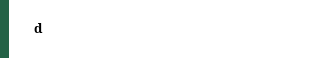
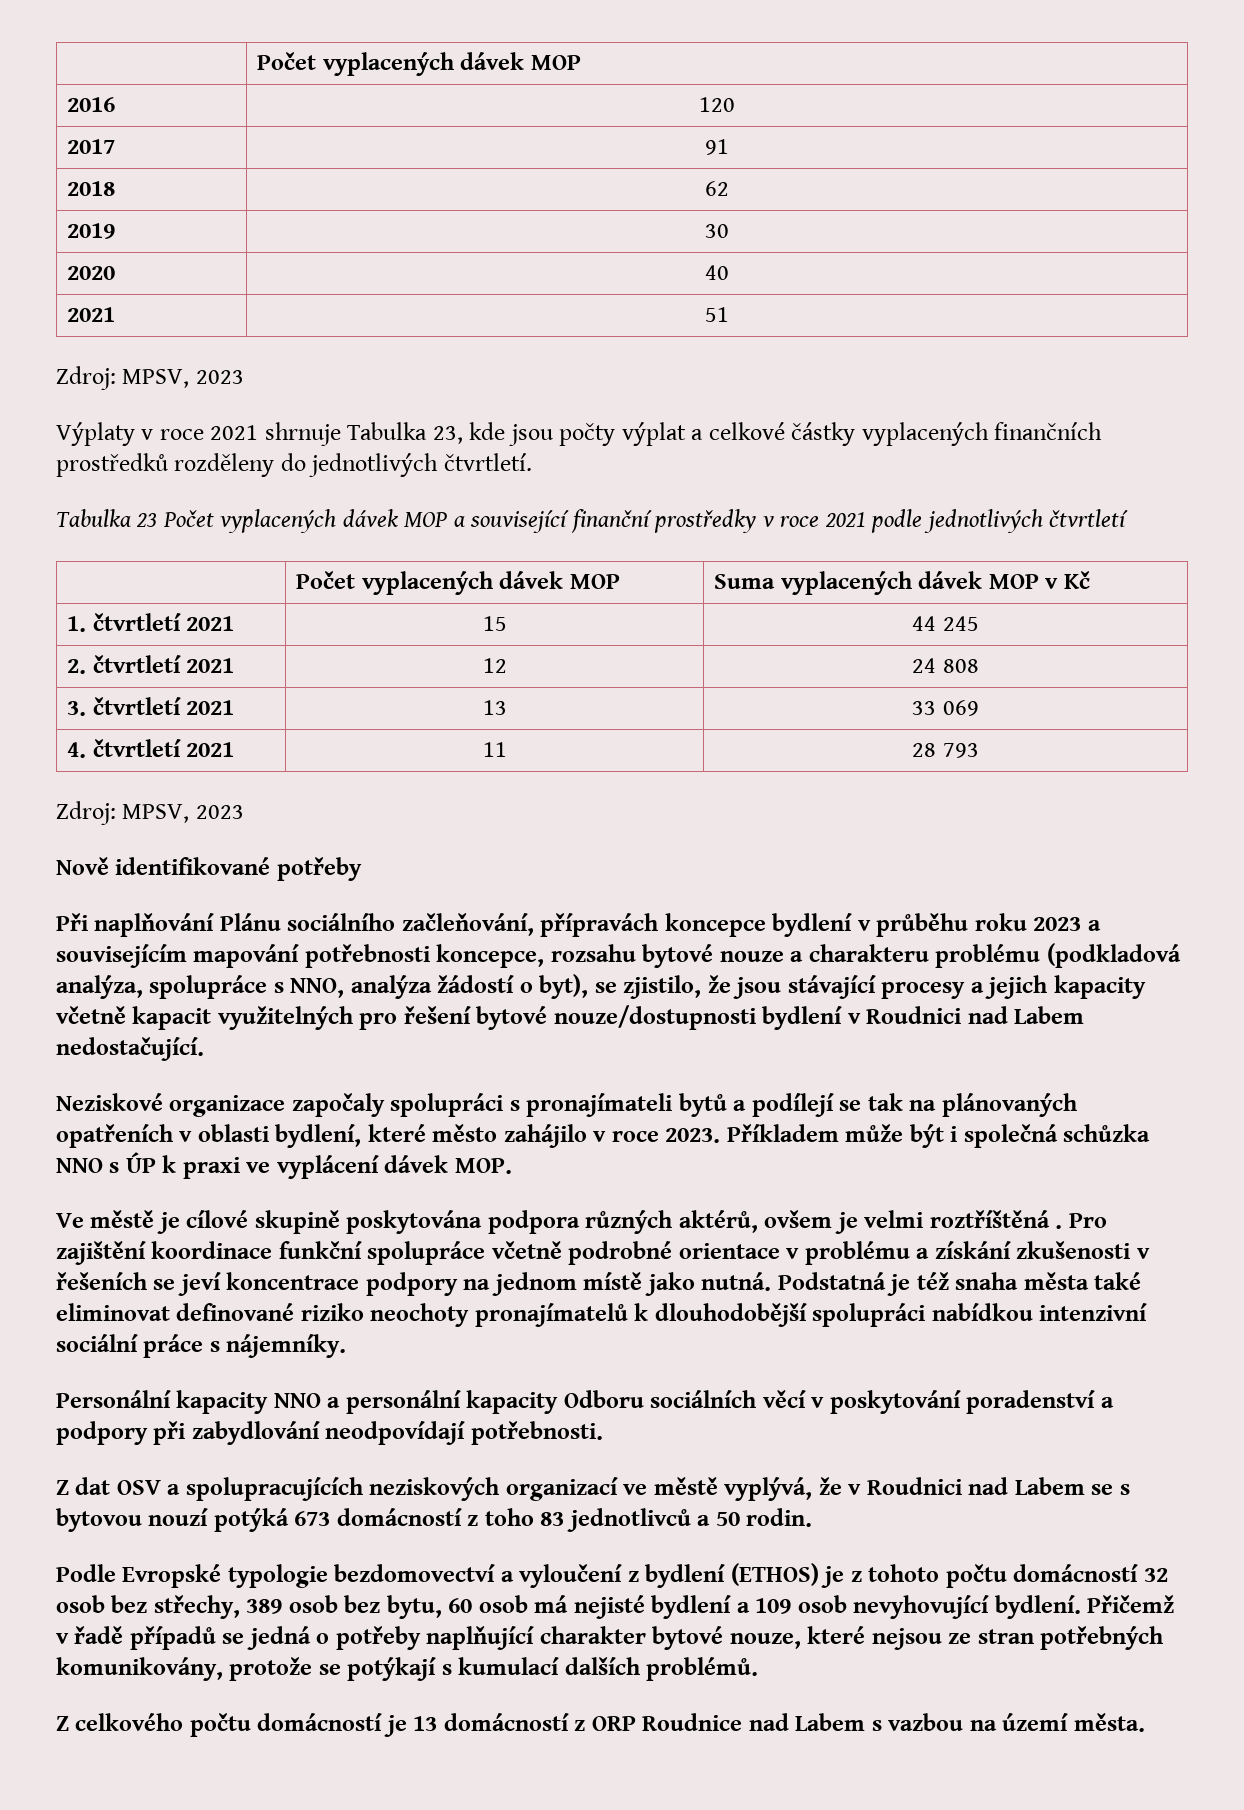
[34,23,43,33] d -> [257,52,581,76] [67,97,116,112] [699,97,736,112] [67,139,116,154] [705,139,730,155] [67,181,116,196] [705,181,730,196] [67,223,116,239] [705,224,730,238] [67,266,116,280] [705,265,730,280] [67,307,116,322] [705,307,730,322] [56,366,244,390] [56,422,1103,446] [56,453,532,477] [56,509,1129,533] [296,571,620,595] [714,571,1090,595] [67,613,235,632] [482,616,507,631] [912,616,979,631] [67,655,235,674] [482,658,507,673] [912,658,979,673] [67,697,235,716] [482,700,507,715] [912,700,979,716] [67,739,235,758] [482,742,507,757] [912,743,979,758] [56,801,244,825] [56,857,362,881] [56,913,1101,937] [56,943,1181,968] [56,974,1146,999] [56,1005,1085,1030] [56,1037,204,1061] [56,1093,1077,1117] [56,1124,1151,1148] [56,1152,512,1179] [56,1210,1107,1234] [56,1241,1150,1265] [56,1272,1142,1296] [56,1303,1148,1327] [56,1334,347,1358] [56,1390,1114,1414] [56,1421,603,1445] [56,1477,1130,1501] [56,1508,813,1532] [56,1563,1168,1588] [56,1595,1175,1619] [56,1626,1164,1650] [56,1657,759,1681] [56,1713,1145,1737] | Počet vyplacených dávek MOP // 2016 | 120 // 2017 | 91 // 2018 | 62 // 2019 | 30 // 2020 | 40 // 2021 | 51 // Zdroj: MPSV, 2023 // Výplaty v roce 2021 shrnuje Tabulka 23, kde jsou počty výplat a celkové částky vyplacených finančních prostředků rozděleny do jednotlivých čtvrtletí. // Tabulka 23 Počet vyplacených dávek MOP a související finanční prostředky v roce 2021 podle jednotlivých čtvrtletí // | Počet vyplacených dávek MOP | Suma vyplacených dávek MOP v Kč // 1. čtvrtletí 2021 | 15 | 44 245 // 2. čtvrtletí 2021 | 12 | 24 808 // 3. čtvrtletí 2021 | 13 | 33 069 // 4. čtvrtletí 2021 | 11 | 28 793 // Zdroj: MPSV, 2023 // Nově identifikované potřeby // Při naplňování Plánu sociálního začleňování, přípravách koncepce bydlení v průběhu roku 2023 a souvisejícím mapování potřebnosti koncepce, rozsahu bytové nouze a charakteru problému (podkladová analýza, spolupráce s NNO, analýza žádostí o byt), se zjistilo, že jsou stávající procesy a jejich kapacity včetně kapacit využitelných pro řešení bytové nouze/dostupnosti bydlení v Roudnici nad Labem nedostačující. // Neziskové organizace započaly spolupráci s pronajímateli bytů a podílejí se tak na plánovaných opatřeních v oblasti bydlení, které město zahájilo v roce 2023. Příkladem může být i společná schůzka NNO s ÚP k praxi ve vyplácení dávek MOP. // Ve městě je cílové skupině poskytována podpora různých aktérů, ovšem je velmi roztříštěná . Pro zajištění koordinace funkční spolupráce včetně podrobné orientace v problému a získání zkušenosti v řešeních se jeví koncentrace podpory na jednom místě jako nutná. Podstatná je též snaha města také eliminovat definované riziko neochoty pronajímatelů k dlouhodobější spolupráci nabídkou intenzivní sociální práce s nájemníky. // Personální kapacity NNO a personální kapacity Odboru sociálních věcí v poskytování poradenství a podpory při zabydlování neodpovídají potřebnosti. // Z dat OSV a spolupracujících neziskových organizací ve městě vyplývá, že v Roudnici nad Labem se s bytovou nouzí potýká 673 domácností z toho 83 jednotlivců a 50 rodin. // Podle Evropské typologie bezdomovectví a vyloučení z bydlení (ETHOS) je z tohoto počtu domácností 32 osob bez střechy, 389 osob bez bytu, 60 osob má nejisté bydlení a 109 osob nevyhovující bydlení. Přičemž v řadě případů se jedná o potřeby naplňující charakter bytové nouze, které nejsou ze stran potřebných komunikovány, protože se potýkají s kumulací dalších problémů. // Z celkového počtu domácností je 13 domácností z ORP Roudnice nad Labem s vazbou na území města.

